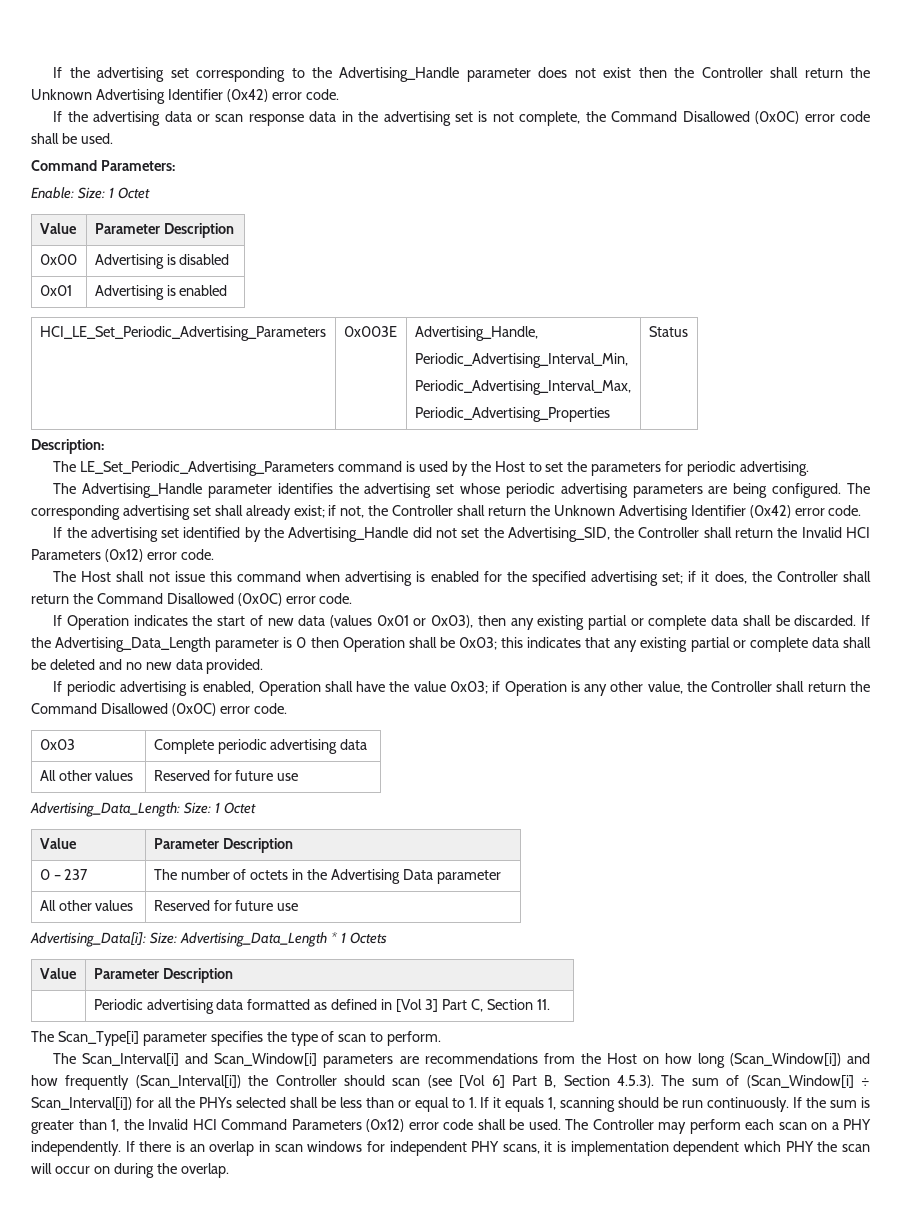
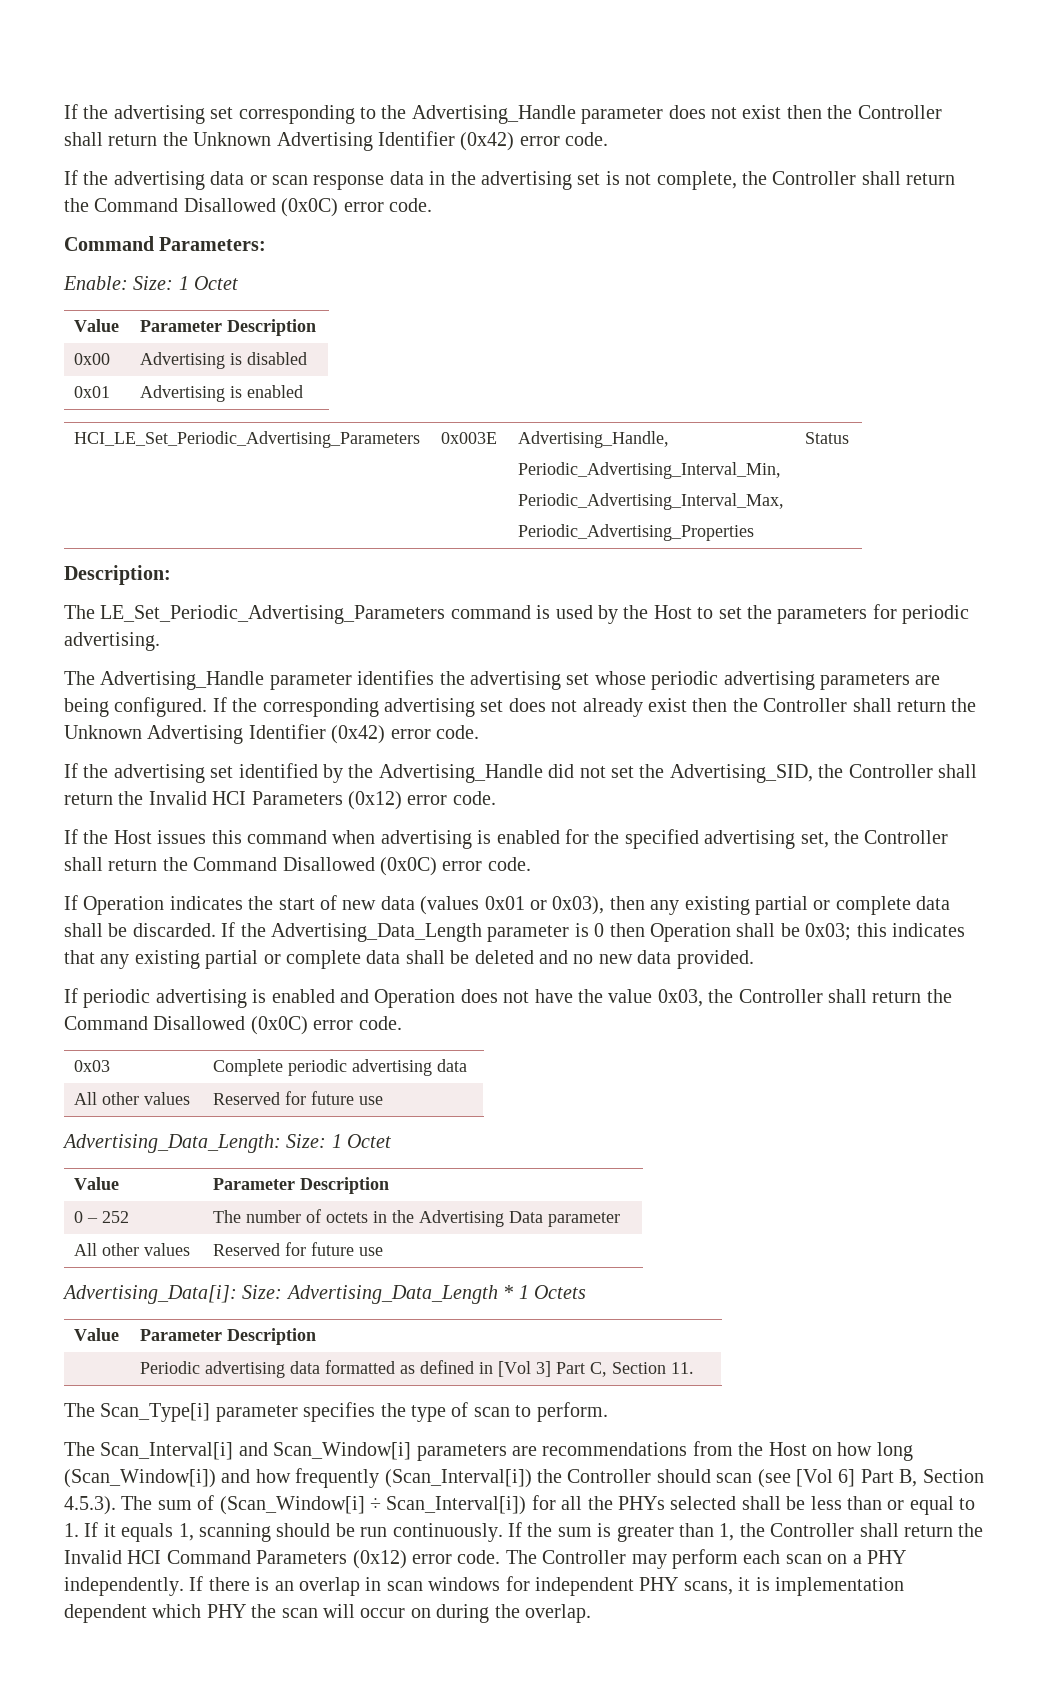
[611,111,870,124] [31,133,113,144] Command Disallowed (0x0C) error code shall be used. -> [772,171,956,185] [64,198,432,217] Controller shall return the Command Disallowed (0x0C) error code.
[847,483,870,494] The -> [212,697,258,712] If the
[214,505,365,520] shall already exist; if not, -> [508,698,728,717] does not already exist then
[53,571,205,582] The Host shall not issue -> [64,829,207,844] If the Host issues
[662,571,747,584] set; if it does, -> [800,832,829,848] set,
[203,681,683,696] enabled, Operation shall have the value 0x03; if Operation is any other value, -> [271,989,703,1008] enabled and Operation does not have the value 0x03,
[64,869,89,880] 237 -> [102,1211,130,1223] 252
(144, 1124) none -> [770,1523,984,1537] Controller shall return the
[443,1119,561,1130] code shall be used. -> [457,1550,501,1564] code.

